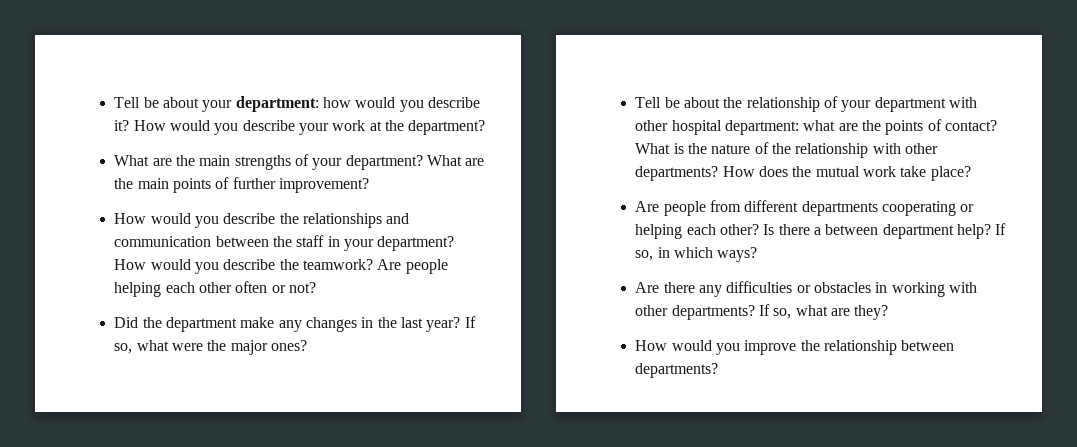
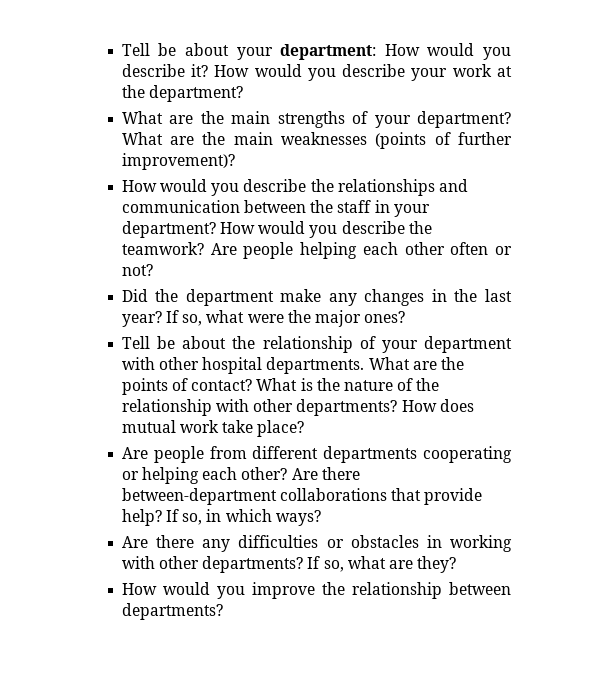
[322,97,351,108] how -> [384,44,420,56] How
[173,178,212,193] points -> [281,132,427,149] weaknesses (points
[278,178,369,193] improvement? -> [121,153,235,170] improvement)?
[725,120,836,135] department: what -> [266,357,410,374] departments. What
[792,166,812,177] the -> (474, 405) none
[763,224,954,239] Is there a between department -> [291,467,360,480] [121,488,483,505] Are there between-department collaborations that provide

